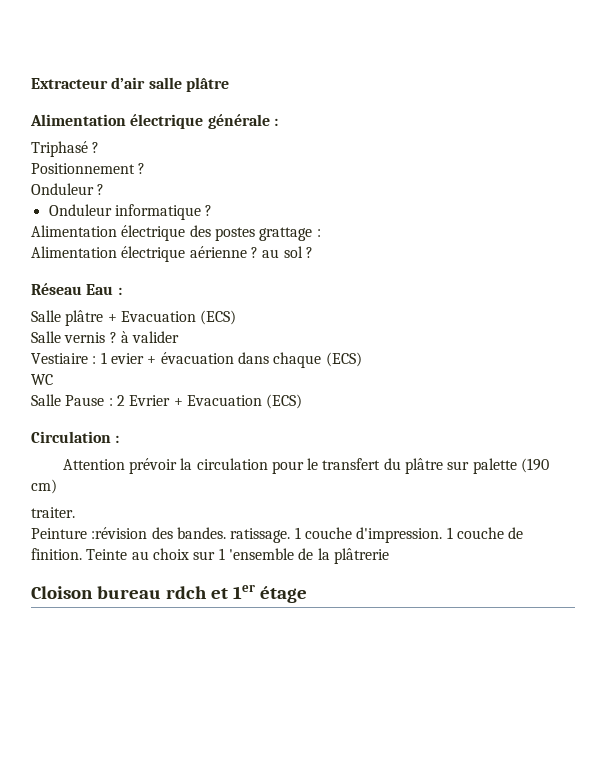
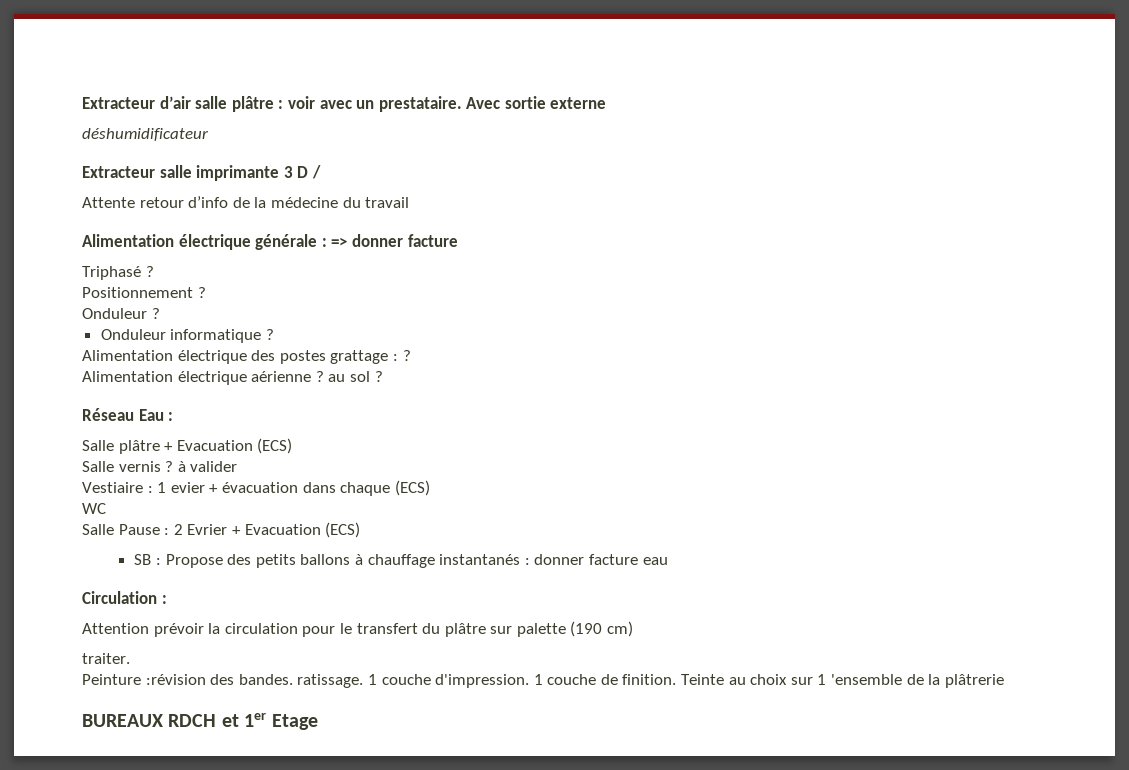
(229, 84) none -> [278,96,607,112] [82,128,208,141] [82,165,321,181] [82,196,410,208] : voir avec un prestataire. Avec sortie externe // déshumidificateur // Extracteur salle imprimante 3 D / // Attente retour d’info de la médecine du travail
(278, 122) none -> [331,234,458,247] => donner facture
(321, 233) none -> [402,350,411,361] ?
(303, 401) none -> [134,554,668,568] // SB : Propose des petits ballons à chauffage instantanés : donner facture eau
[31,586,207,599] Cloison bureau rdch -> [82,714,217,727] BUREAUX RDCH
[259,586,307,603] étage -> [271,714,318,730] Etage

